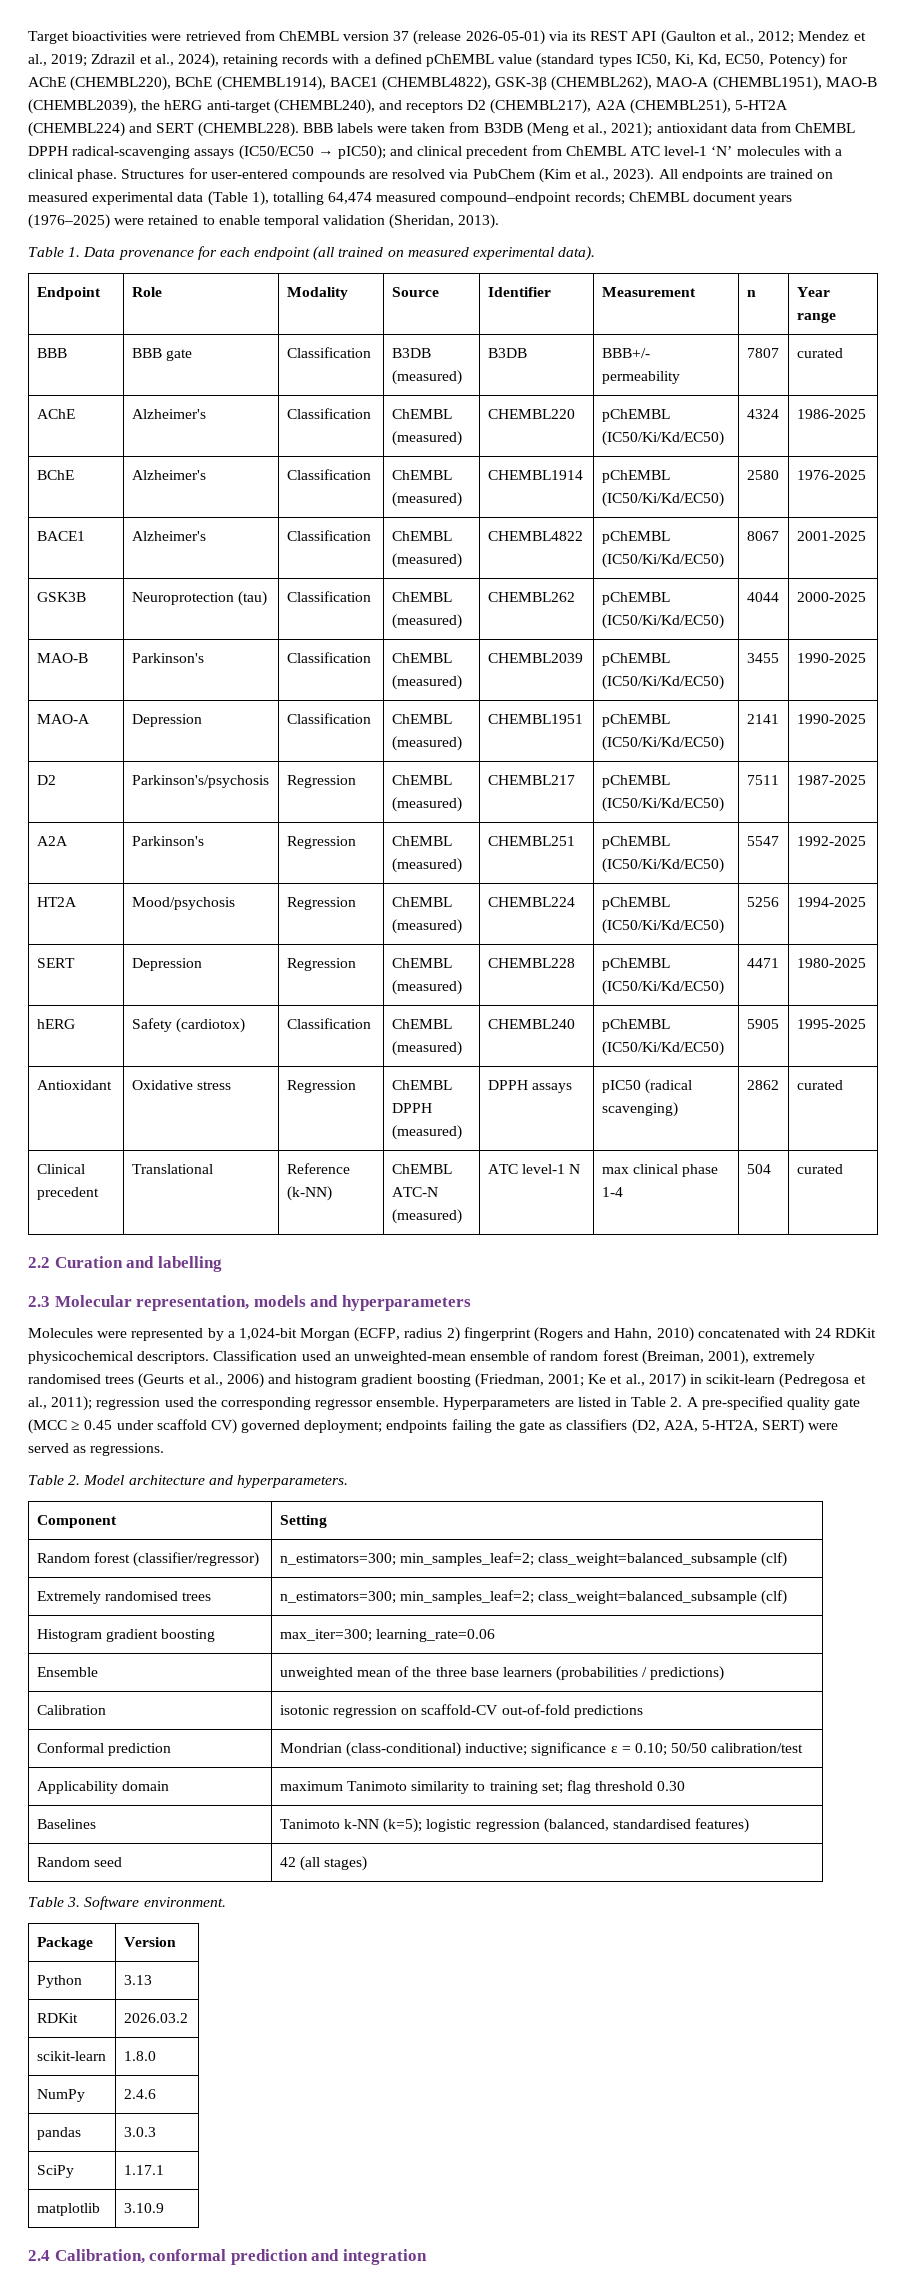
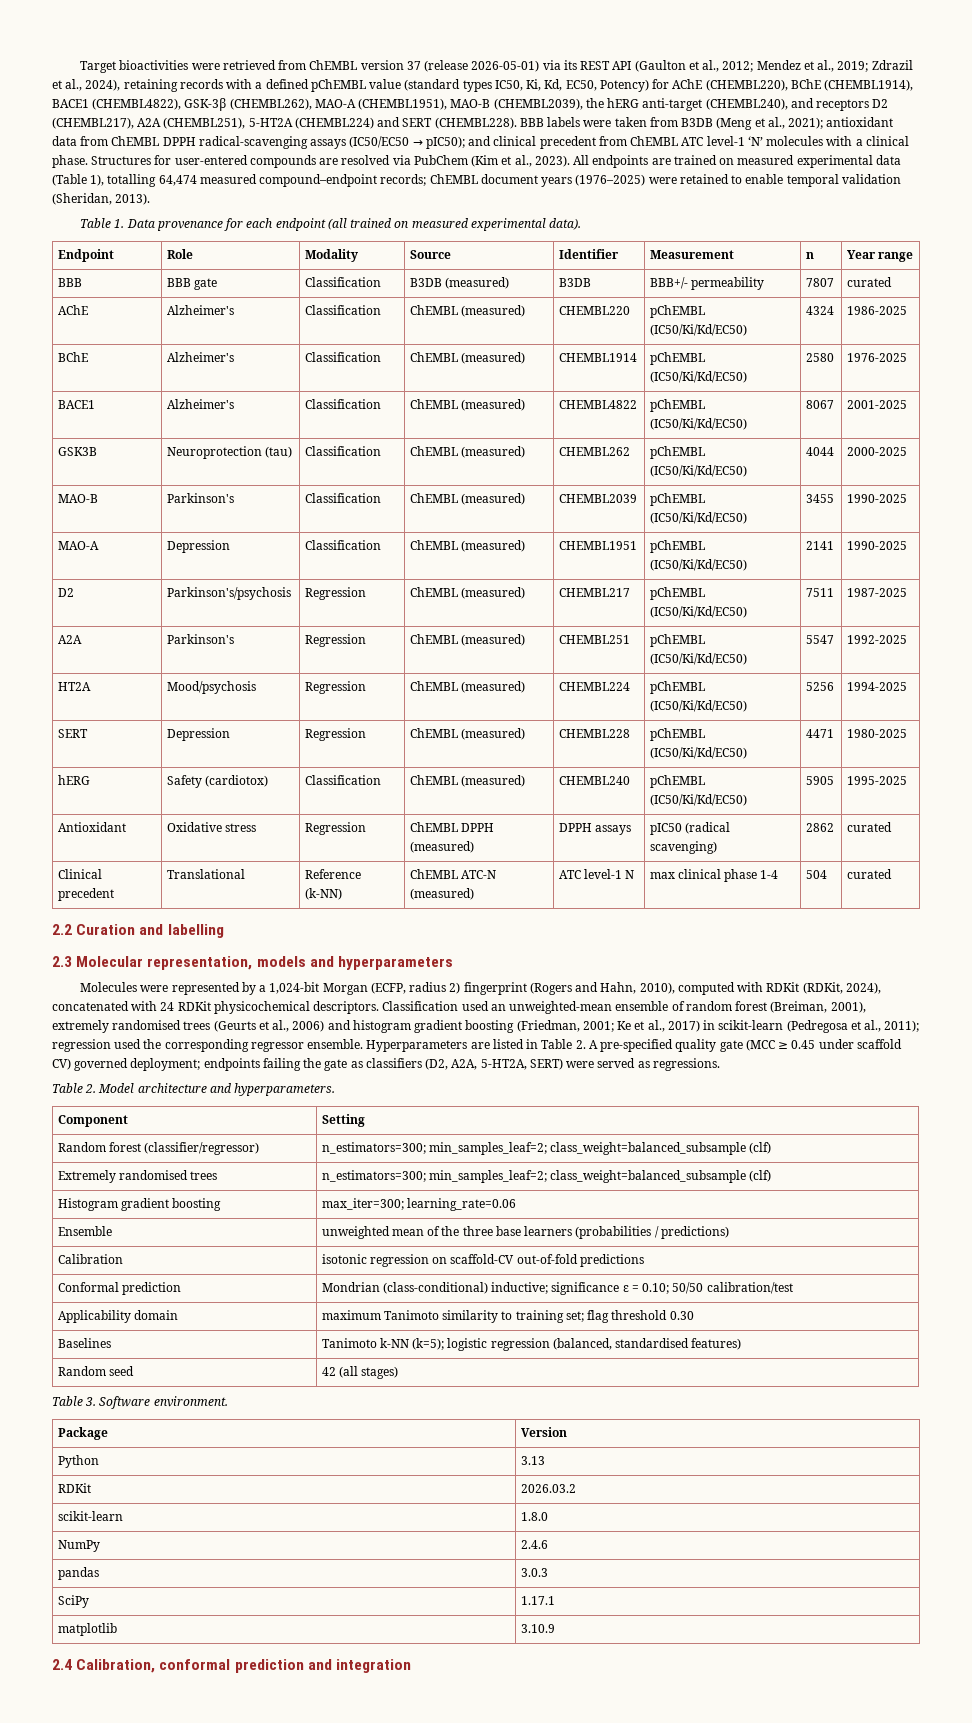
[656,1327,694,1342] 2010) -> [639,982,881,995] 2010), computed with RDKit (RDKit, 2024),

